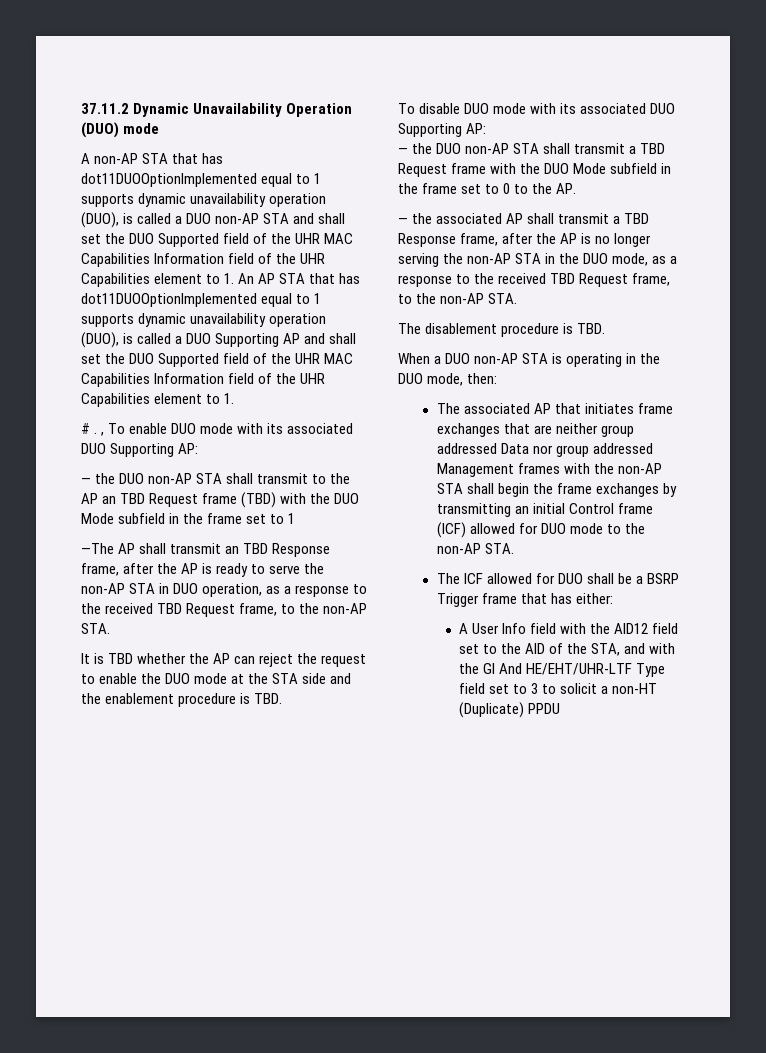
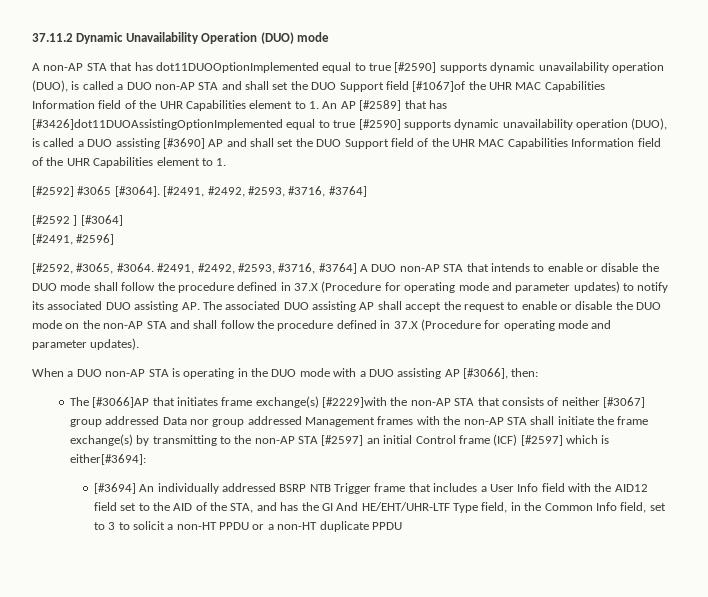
[314,173,322,184] 1 -> [369,62,437,73] true [#2590]
[158,233,268,247] Supported field of -> [339,81,466,92] Support field [#1067]of
[279,273,361,284] [81,293,322,307] [81,313,327,327] [81,332,280,348] STA that has dot11DUOOptionImplemented equal to 1 supports dynamic unavailability operation (DUO), is called a DUO Supporting -> [359,100,447,111] [32,118,668,130] [32,138,205,149] [#2589] that has [#3426]dot11DUOAssistingOptionImplemented equal to true [#2590] supports dynamic unavailability operation (DUO), is called a DUO assisting [#3690]
[158,353,220,367] Supported -> [344,139,389,149] Support
[81,423,354,436] [81,443,199,457] [81,473,351,484] [81,492,360,508] [81,513,296,524] [81,543,331,557] [81,563,325,577] [81,583,368,597] [81,603,368,617] [81,623,110,634] [81,653,294,667] # . , To enable DUO mode with its associated DUO Supporting AP: // — the DUO non-AP STA shall transmit to the AP an TBD Request frame (TBD) with the DUO Mode subfield in the frame set to 1 // —The AP shall transmit an TBD Response frame, after the AP is ready to serve the non-AP STA in DUO operation, as a response to the received TBD Request frame, to the non-AP STA. // It is TBD whether the AP can reject -> [32,186,367,197] [32,215,123,226] [32,234,115,245] [32,263,659,274] [32,281,669,293] [32,301,442,312] [#2592] #3065 [#3064]. [#2491, #2492, #2593, #3716, #3764] // [#2592 ] [#3064] // [#2491, #2596] // [#2592, #3065, #3064. #2491, #2492, #2593, #3716, #3764] A DUO non-AP STA that intends to enable or disable the DUO mode shall follow the procedure defined in 37.X (Procedure for operating mode and parameter updates) to notify its associated DUO assisting AP. The associated DUO assisting AP shall accept
[141,673,352,684] [81,693,283,707] [398,103,676,114] [398,123,487,137] [398,143,666,154] [398,163,672,177] [398,183,577,194] [398,213,650,224] [398,233,652,247] [398,253,678,267] [398,273,671,287] [398,293,518,304] [398,323,606,337] the DUO mode at the STA side and the enablement procedure is TBD. // To disable DUO mode with its associated DUO Supporting AP: // — the DUO non-AP STA shall transmit a TBD Request frame with the DUO Mode subfield in the frame set to 0 to the AP. // — the associated AP shall transmit a TBD Response frame, after the AP is no longer serving the non-AP STA in the DUO mode, as a response to the received TBD Request frame, to the non-AP STA. // The disablement procedure is TBD. -> [560,301,662,310] [32,319,612,331] [32,338,140,350] or disable the DUO mode on the non-AP STA and shall follow the procedure defined in 37.X (Procedure for operating mode and parameter updates).
[427,373,464,386] mode, -> [299,368,508,379] mode with a DUO assisting AP [#3066],
[463,403,551,414] associated AP -> [92,397,150,408] [#3066]AP
[436,423,598,437] exchanges that are neither -> [255,396,646,408] exchange(s) [#2229]with the non-AP STA that consists of neither [#3067]
[497,483,660,497] begin the frame exchanges -> [557,416,649,425] [69,434,133,446] initiate the frame exchange(s)
(511, 510) none -> [219,435,364,446] to the non-AP STA [#2597]
[469,523,646,534] [436,543,514,554] [436,573,680,584] [436,593,613,607] [459,623,469,634] allowed for DUO mode to the non-AP STA. // The ICF allowed for DUO shall be a BSRP Trigger frame that has either: // A -> [520,435,610,446] [69,454,146,465] [93,483,487,494] [#2597] which is either[#3694]: // [#3694] An individually addressed BSRP NTB Trigger frame that includes a
[649,643,676,654] with -> [280,502,299,511] has
[459,683,486,694] field -> [481,502,647,513] field, in the Common Info field,
[459,702,525,718] (Duplicate) -> [219,521,369,532] PPDU or a non-HT duplicate

